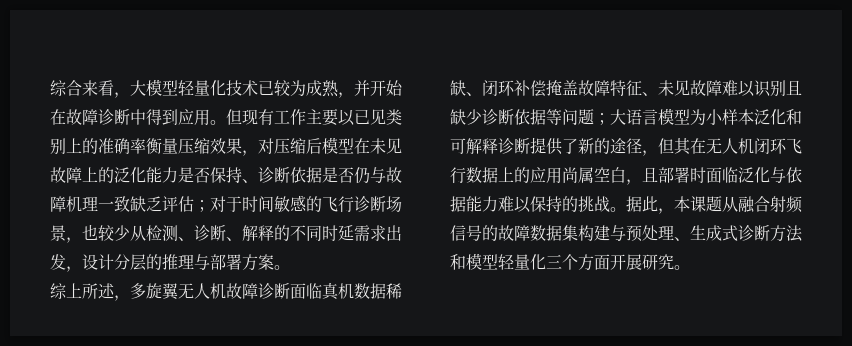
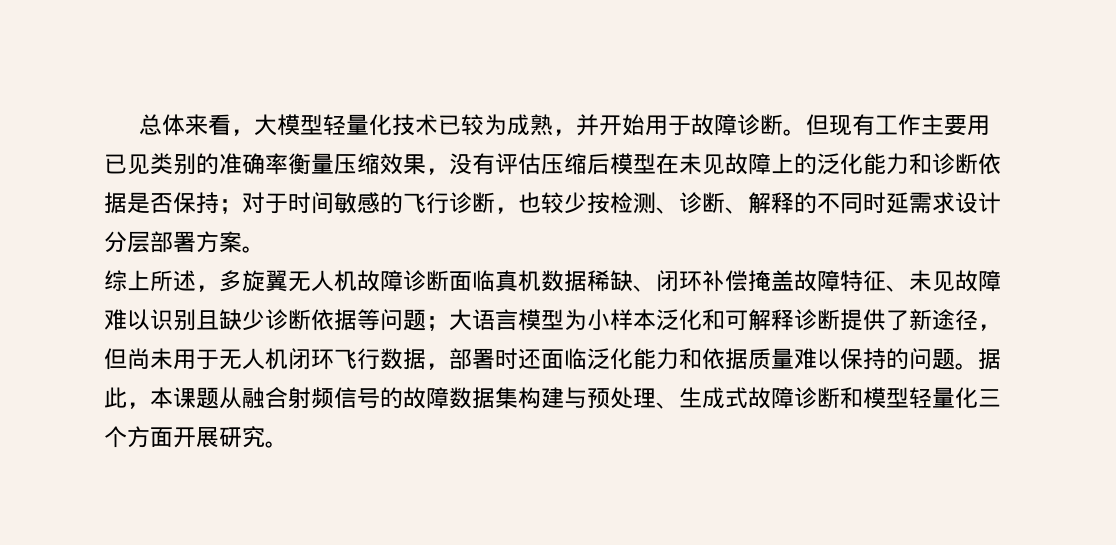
[50,80,82,96] 综合 -> [138,114,185,136] 总体
[50,109,210,126] 在故障诊断中得到应用 -> [644,114,783,136] 用于故障诊断
[338,109,355,126] 以 -> [966,115,990,136] 用
[66,138,82,153] 上 -> (196, 164) none
[258,138,274,154] 对 -> [449,153,541,175] 没有评估
[178,167,258,183] 是否保持、 -> [909,153,932,175] 和
[354,167,402,184] [50,196,194,212] 仍与故障机理一致缺乏评估 -> [173,192,219,214] 保持
[386,196,402,212] [50,225,66,241] 场景 -> (495, 202) none
[130,225,146,241] 从 -> [587,192,610,214] 按
[386,225,402,241] [50,254,82,272] 出发， -> (955, 203) none
[146,254,210,270] 的推理与 -> (150, 242) none
[594,138,610,154] 的 -> (932, 320) none
[674,138,706,155] 其在 -> [127,348,219,370] 尚未用于
[498,167,802,185] [450,196,498,212] 上的应用尚属空白，且部署时面临泛化与依据能力 -> [426,348,794,370] ，部署时还面临泛化能力和依据质量
[578,196,610,213] 挑战 -> [909,348,955,370] 问题
[738,225,803,242] 诊断方法 -> [748,387,840,409] 故障诊断

